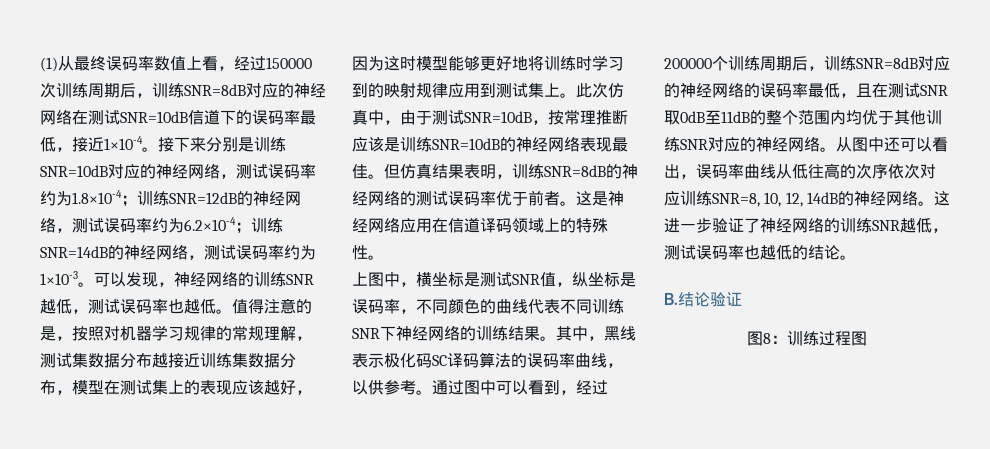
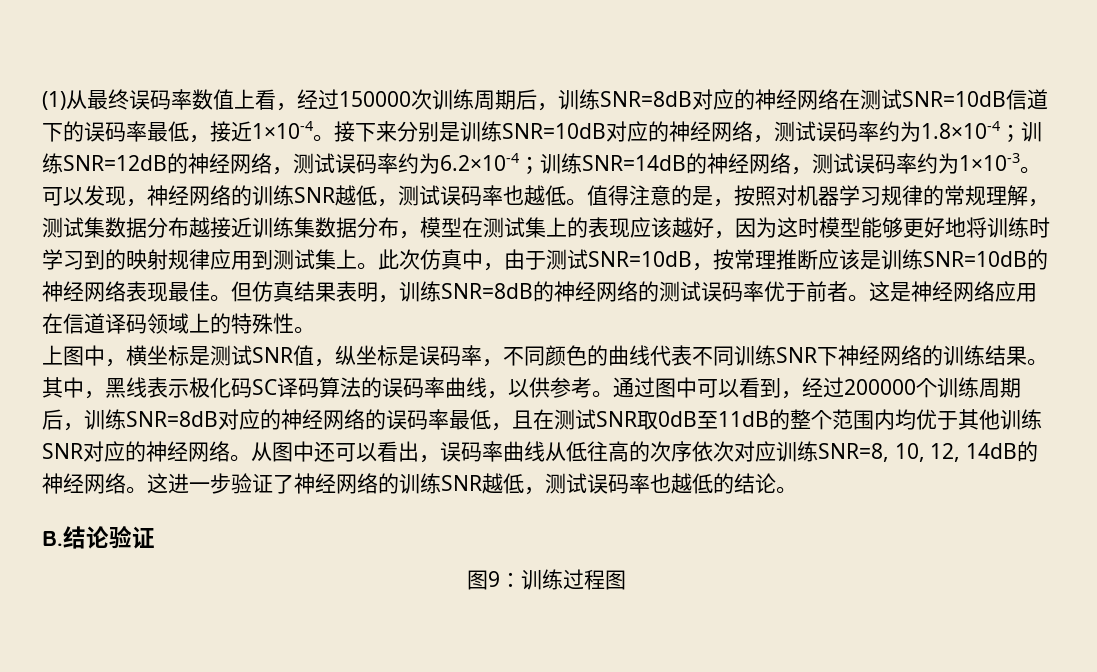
[763,333,771,344] 8 -> [487,571,500,587] 9

